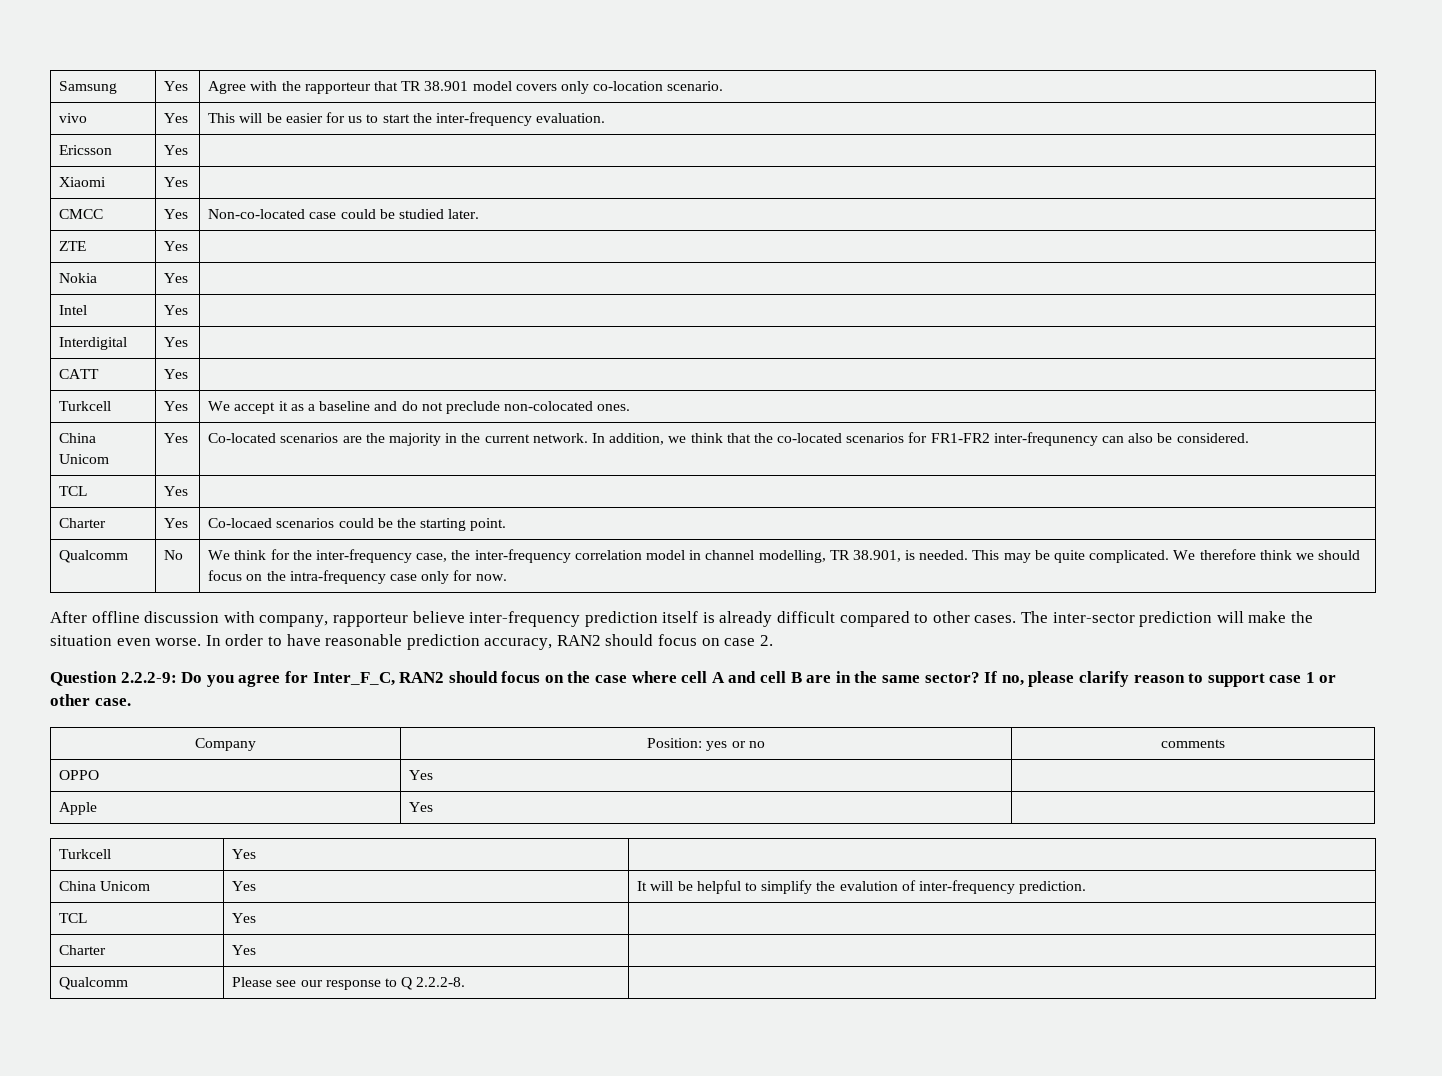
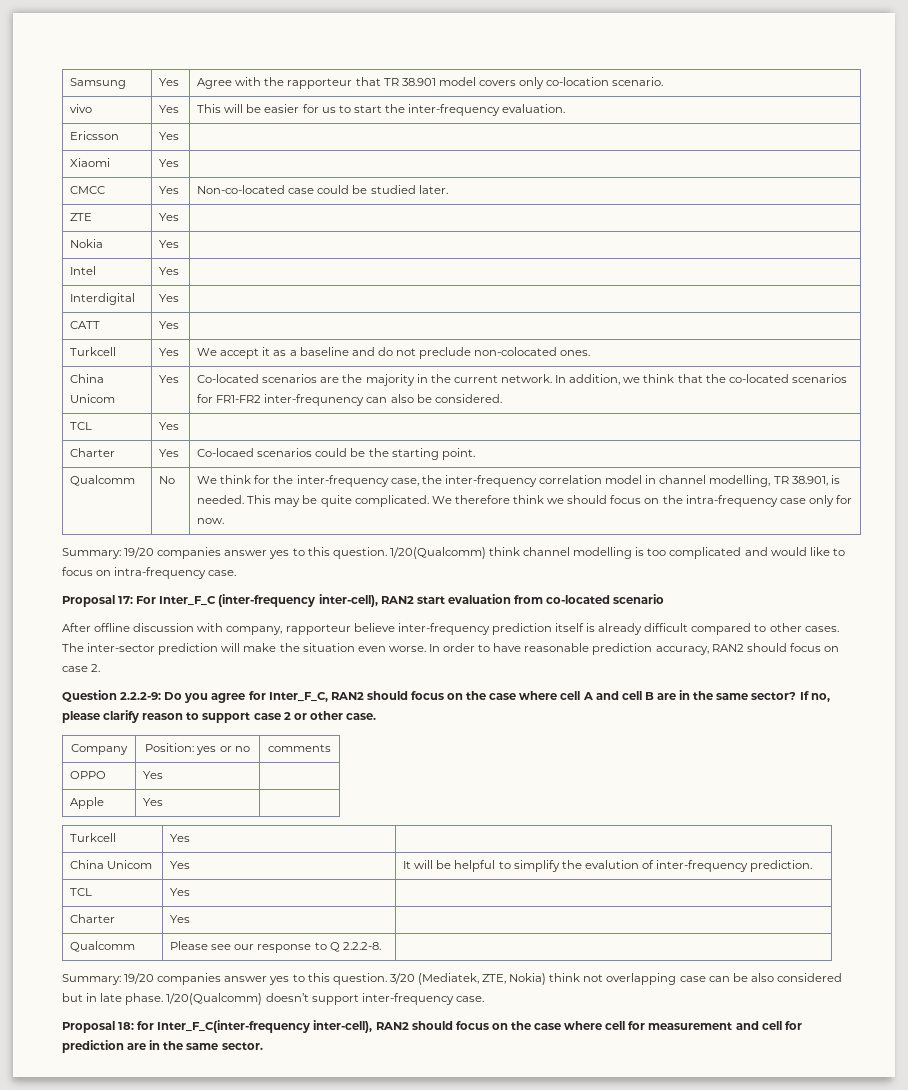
(507, 577) none -> [62,547,845,559] [62,567,237,579] [62,594,665,607] // Summary: 19/20 companies answer yes to this question. 1/20(Qualcomm) think channel modelling is too complicated and would like to focus on intra-frequency case. // Proposal 17: For Inter_F_C (inter-frequency inter-cell), RAN2 start evaluation from co-located scenario
[1305,672,1315,683] 1 -> [283,712,291,720] 2
(466, 982) none -> [62,973,842,985] [62,993,484,1005] [62,1020,802,1033] [62,1040,263,1053] // Summary: 19/20 companies answer yes to this question. 3/20 (Mediatek, ZTE, Nokia) think not overlapping case can be also considered but in late phase. 1/20(Qualcomm) doesn’t support inter-frequency case. // Proposal 18: for Inter_F_C(inter-frequency inter-cell), RAN2 should focus on the case where cell for measurement and cell for prediction are in the same sector.

